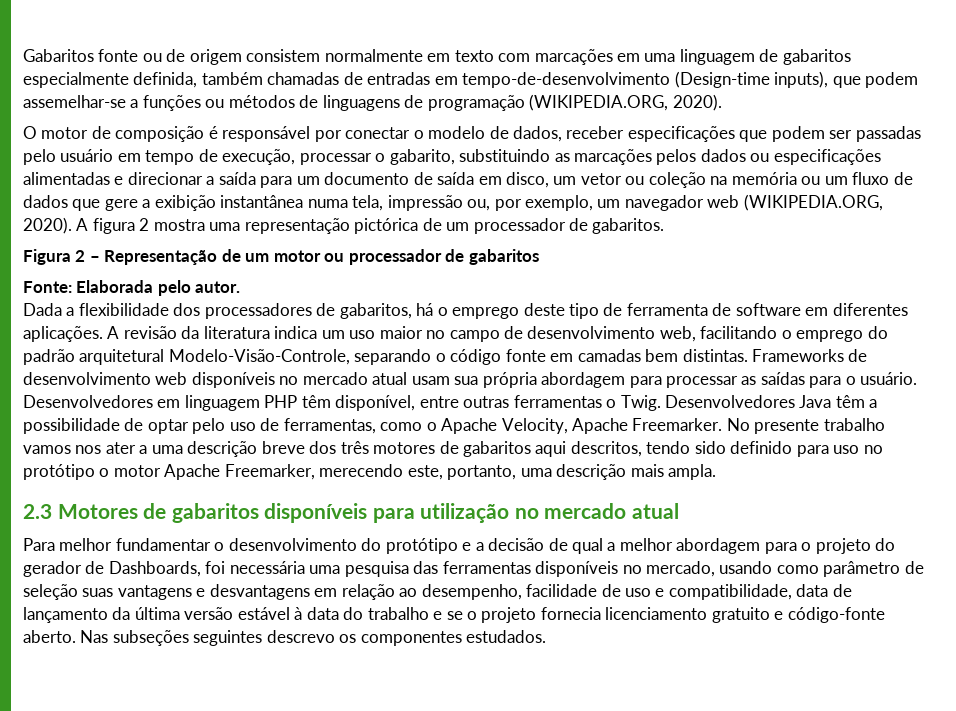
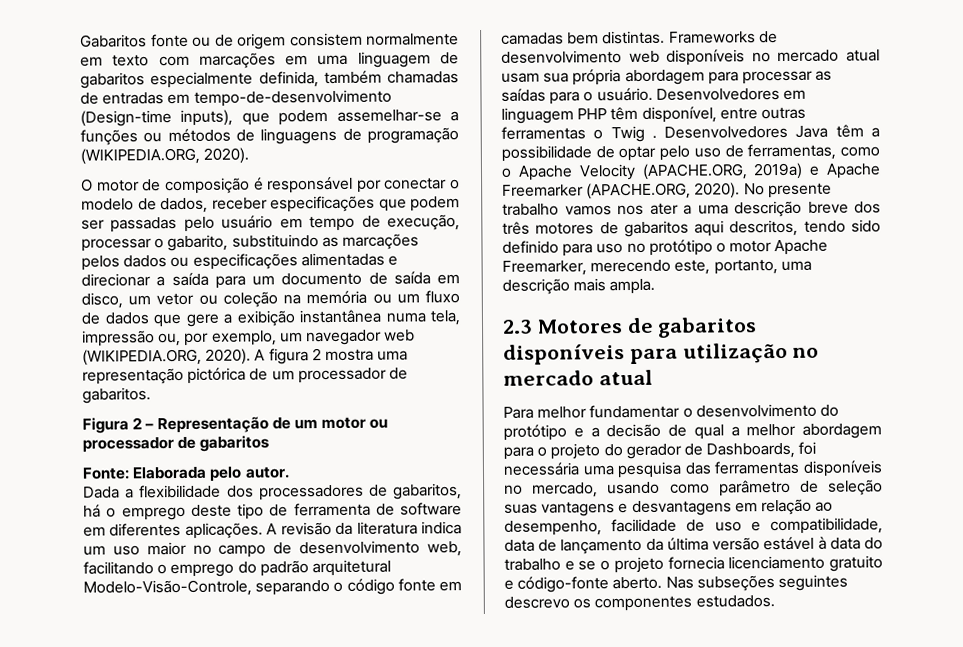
[620,395,661,411] Twig. -> [610,125,657,143] Twig .
[501,418,723,434] Velocity, Apache Freemarker. -> [578,162,881,181] [502,182,741,200] Velocity (APACHE.ORG, 2019a) e Apache Freemarker (APACHE.ORG, 2020).

